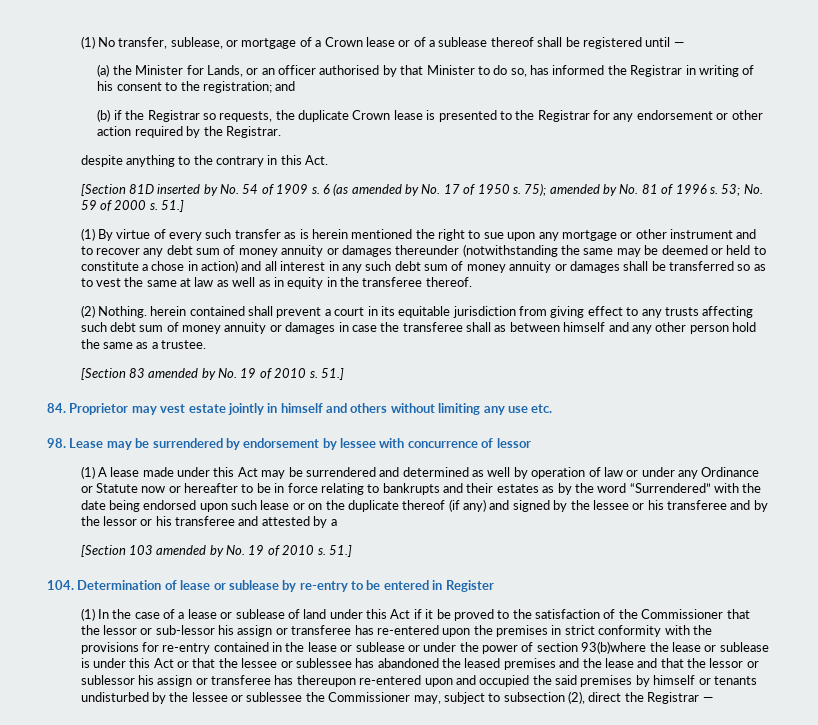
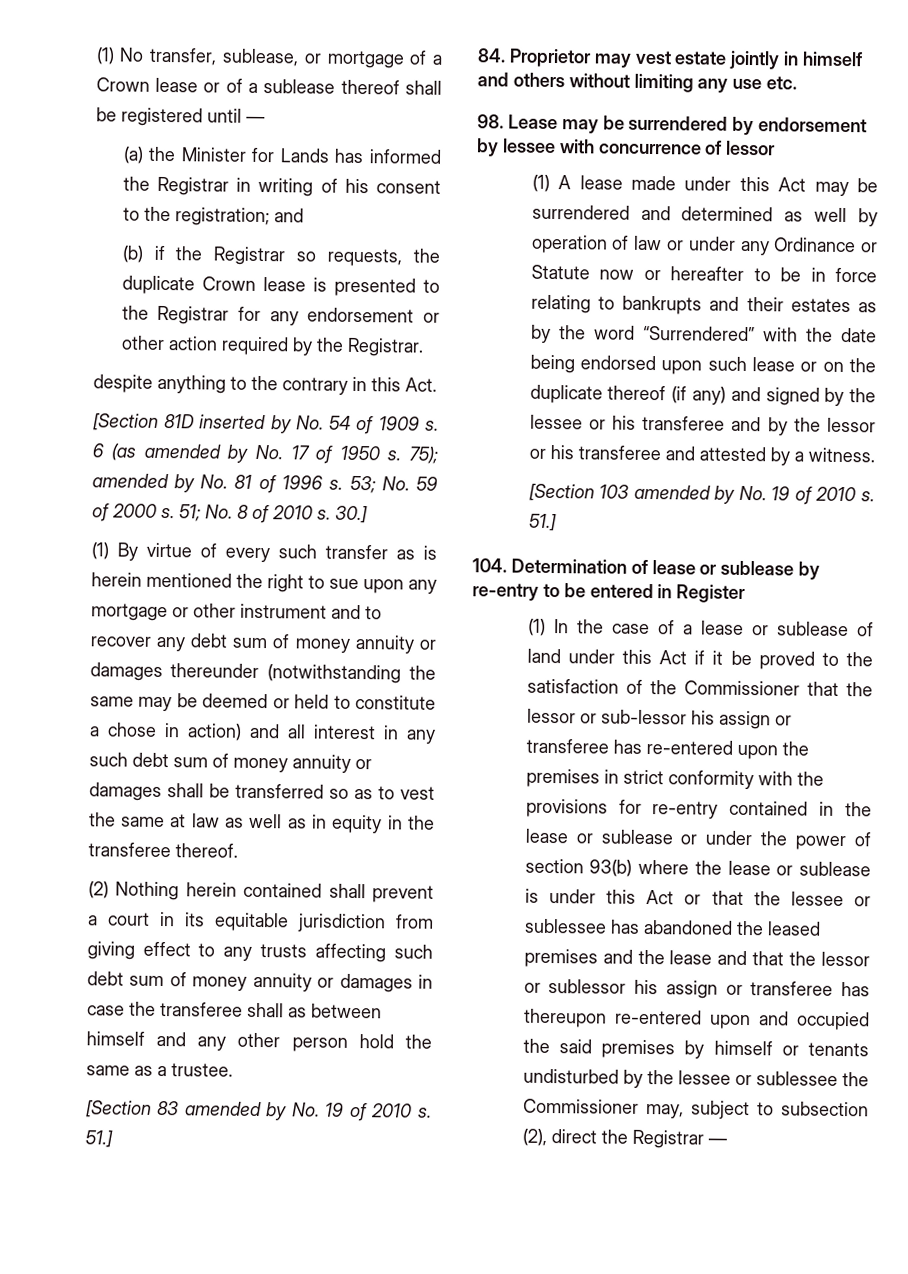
[206,65,527,77] Lands, or an officer authorised by that Minister to do so, -> [279,148,330,163] Lands
[161,200,185,212] 51.] -> [178,504,368,524] 51; No. 8 of 2010 s. 30.]
[97,306,147,318] Nothing. -> [115,881,180,901] Nothing
(337, 522) none -> [807,447,875,463] witness.
[581,641,647,654] 93(b)where -> [589,859,690,877] 93(b) where

